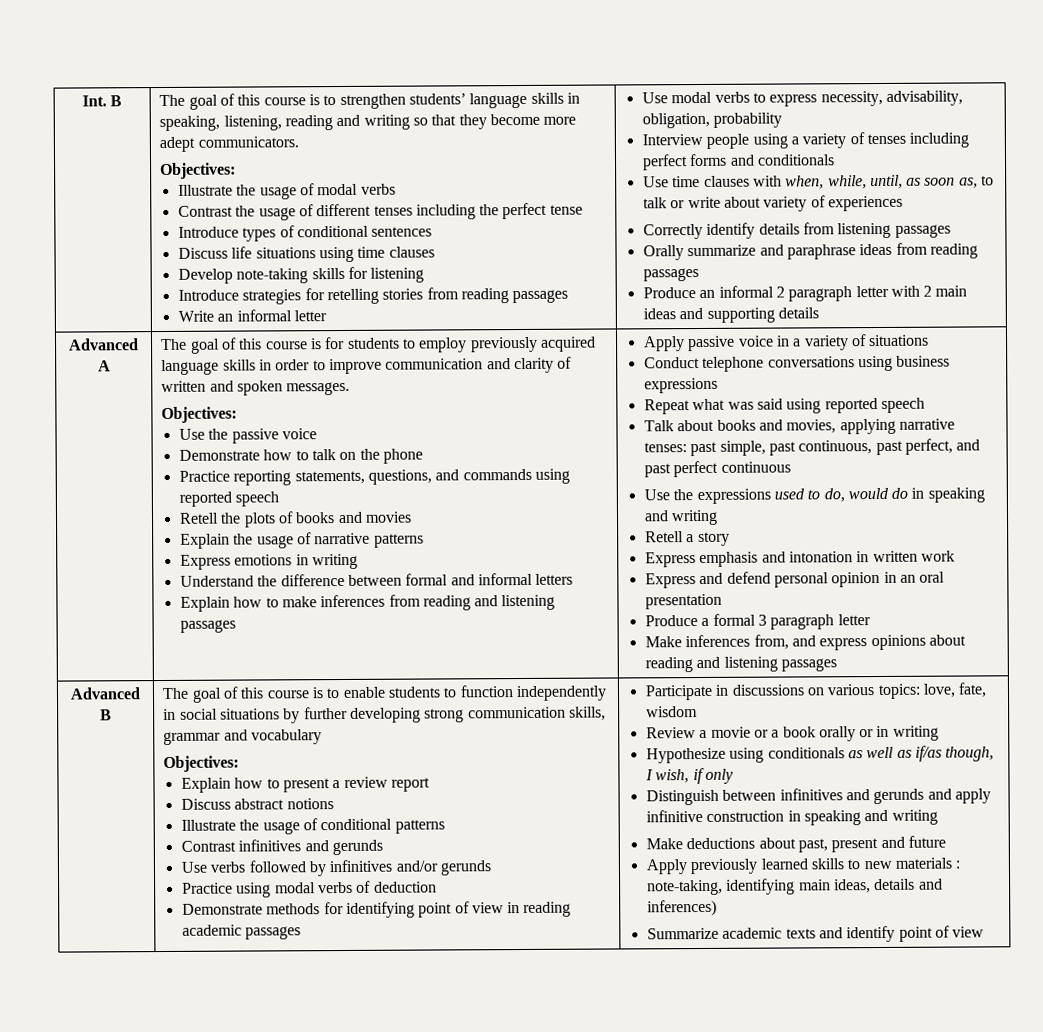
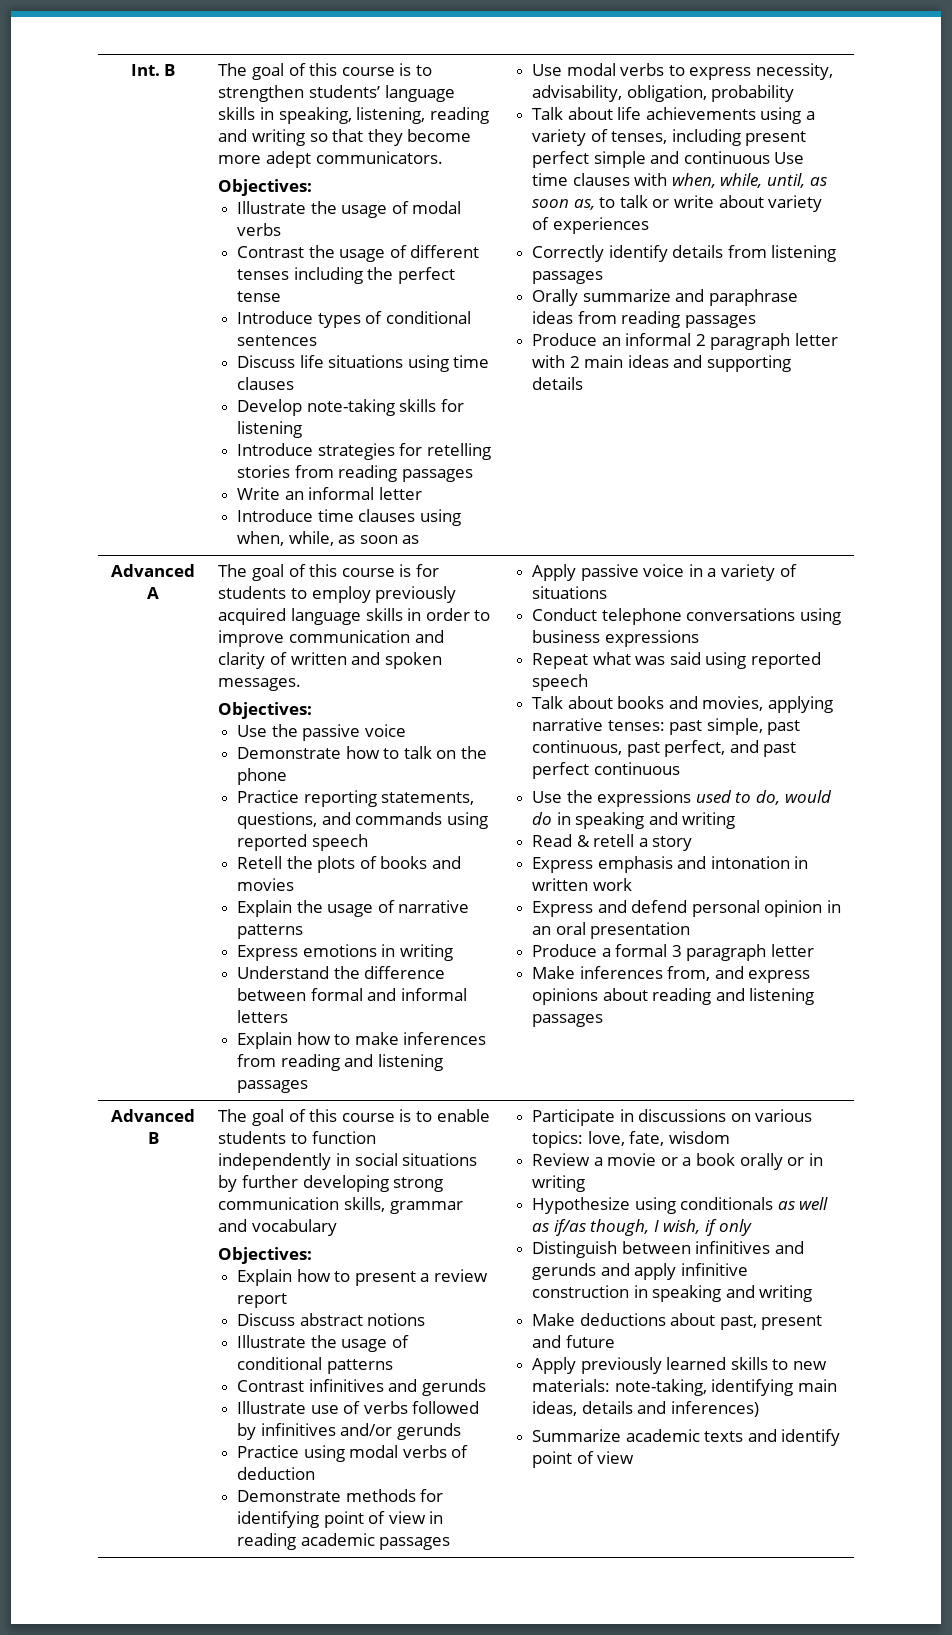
(327, 316) none -> [237,509,461,526] [237,531,420,546] // Introduce time clauses using when, while, as soon as
[641,132,970,149] [641,153,835,171] Interview people using a variety of tenses including perfect forms and conditionals // -> [532,107,816,124] [532,129,807,146] [532,151,770,168] Talk about life achievements using a variety of tenses, including present perfect simple and continuous
[644,531,684,543] Retell -> [532,834,635,847] Read & retell
[180,861,207,873] Use -> [237,1401,361,1414] Illustrate use of
[894,857,961,869] materials : -> [532,1379,611,1392] materials:

